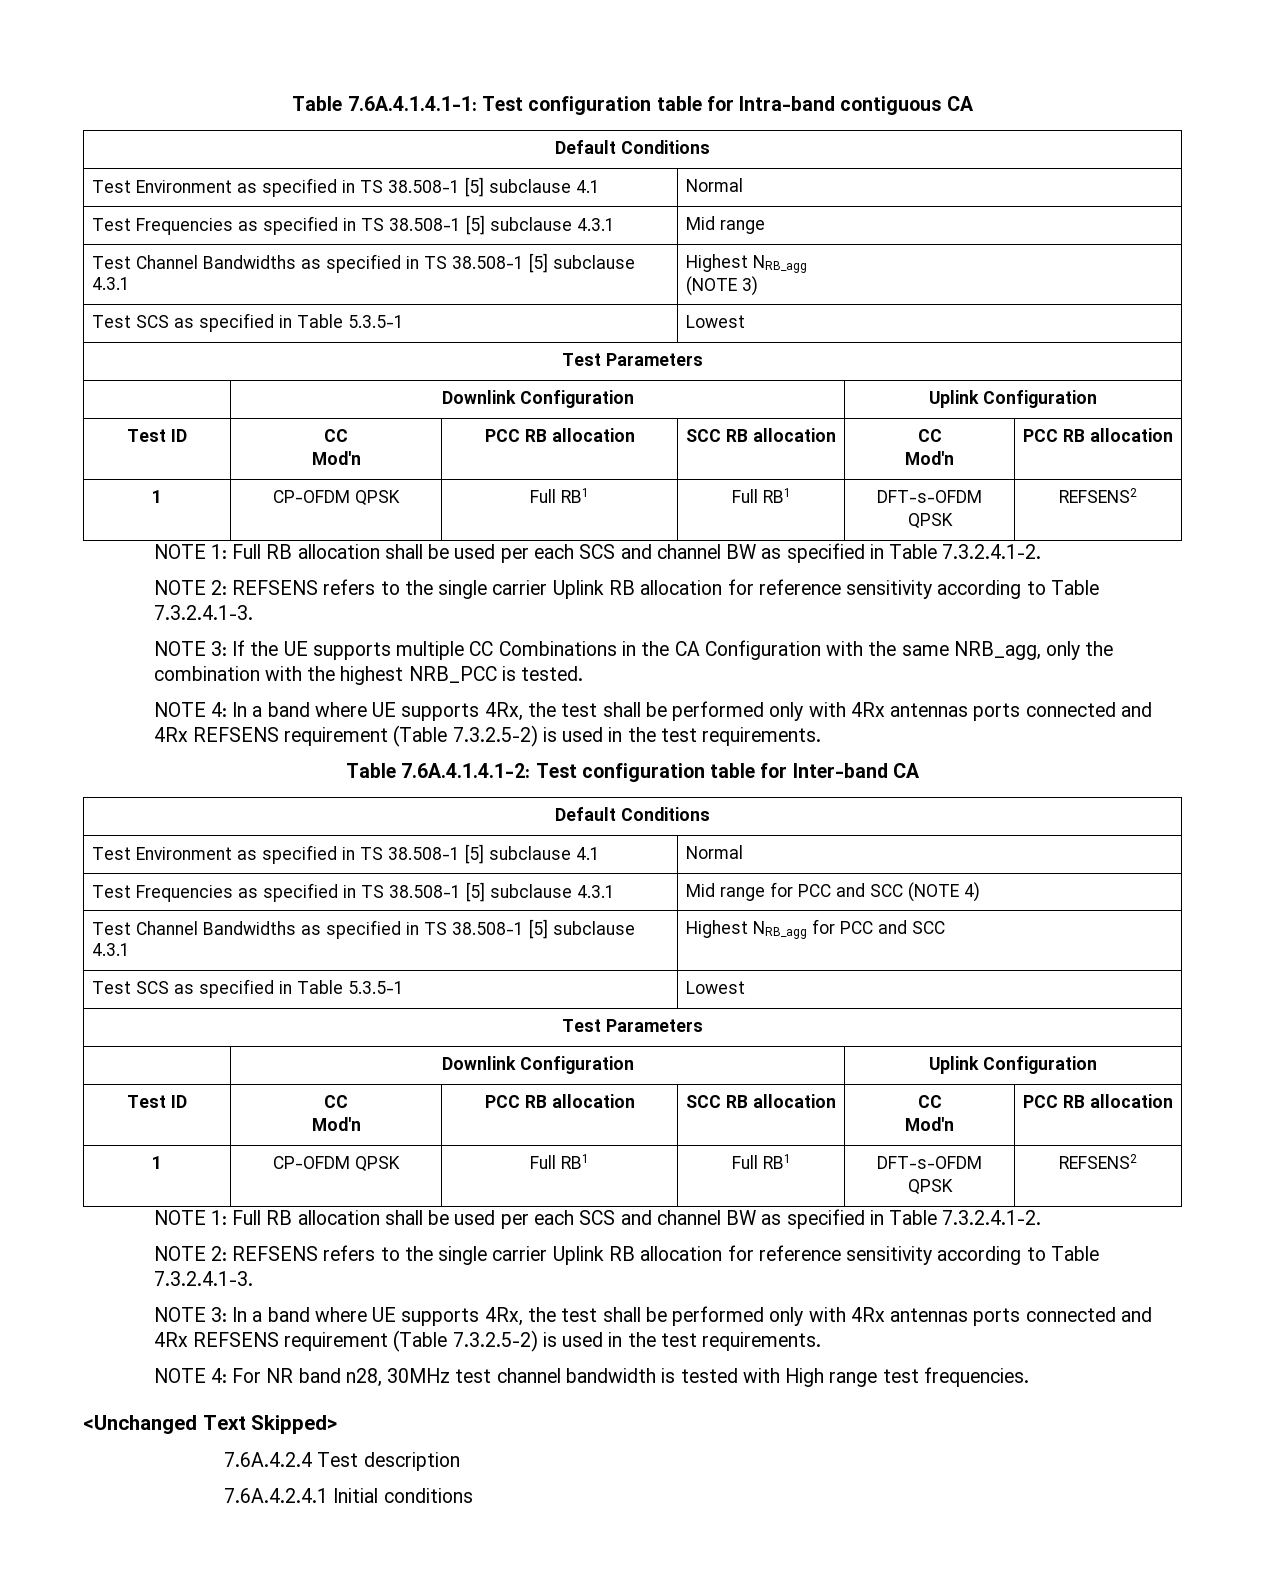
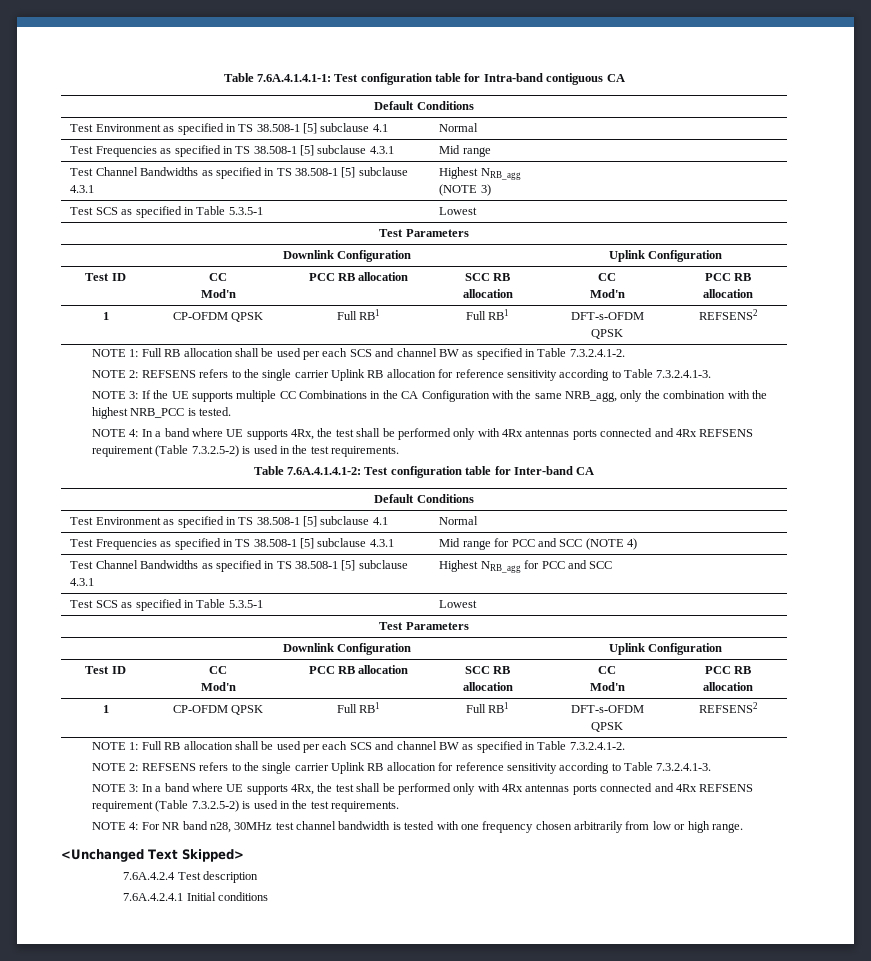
[785,1367,1029,1387] High range test frequencies. -> [460,821,743,833] one frequency chosen arbitrarily from low or high range.

